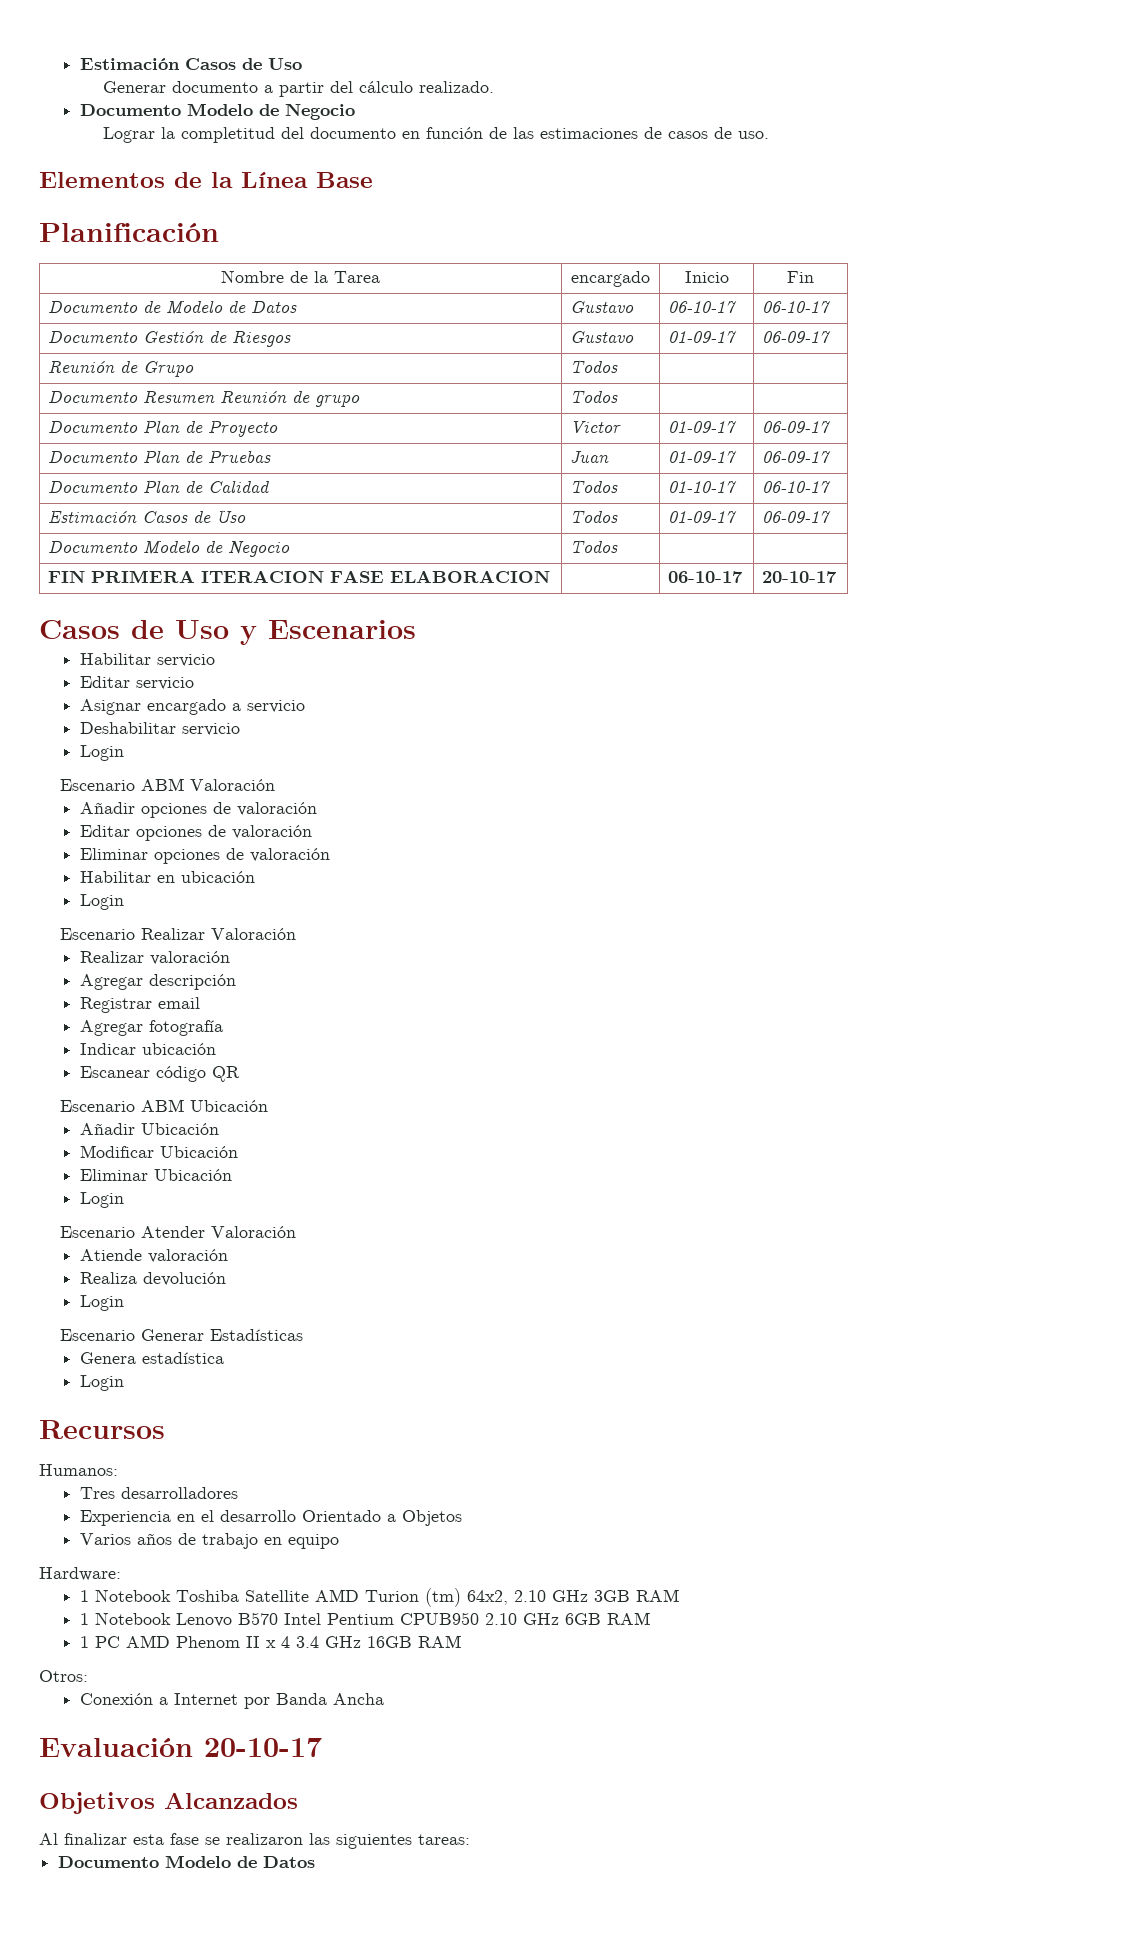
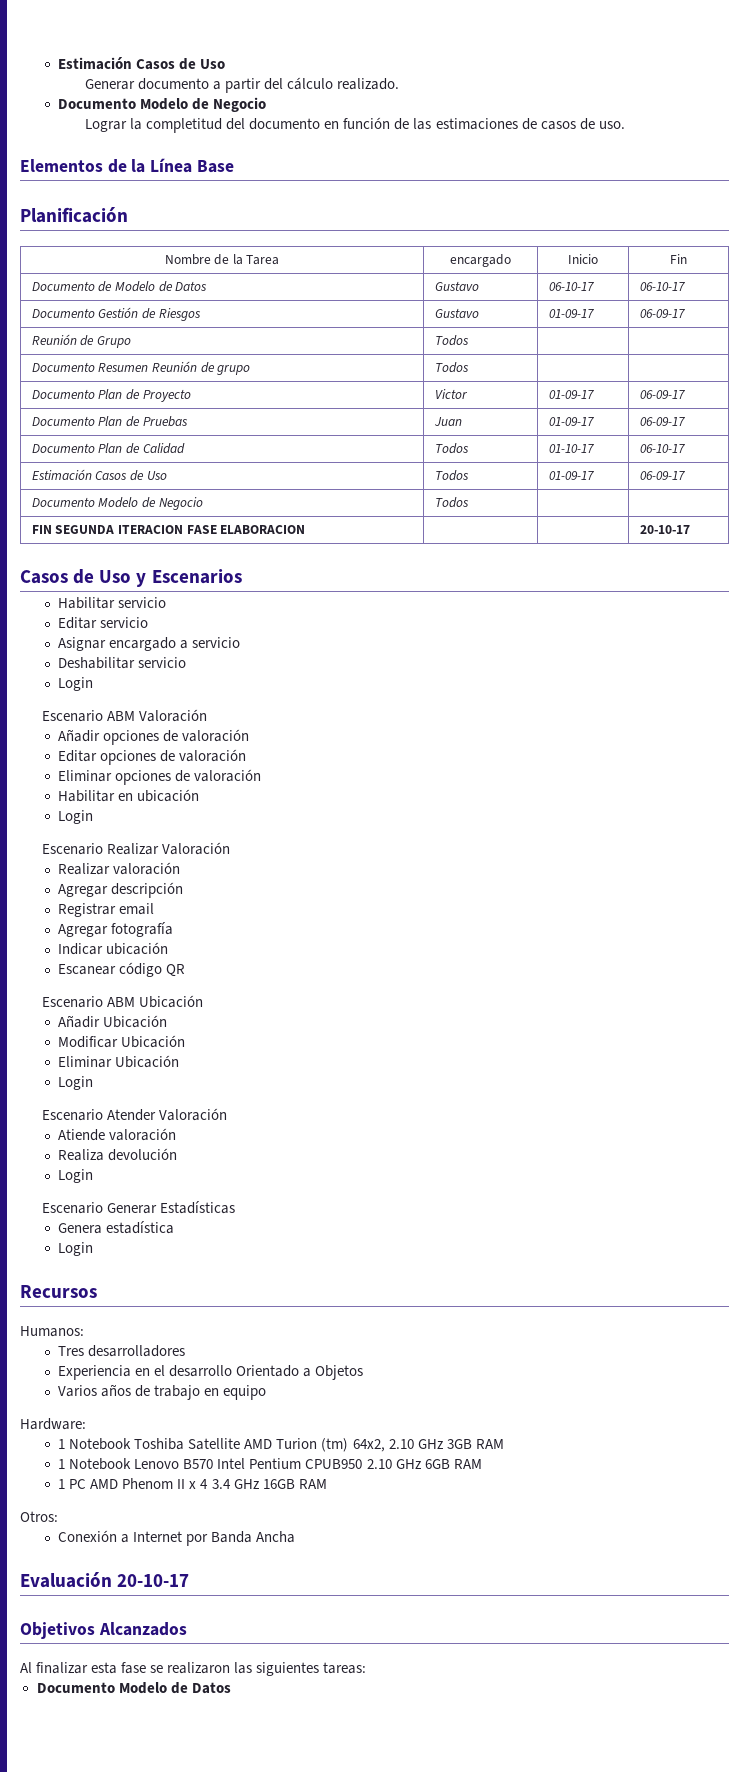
[91,570,196,583] PRIMERA -> [55,525,115,534] SEGUNDA
[668,571,744,583] 06-10-17 -> (306, 529) none

